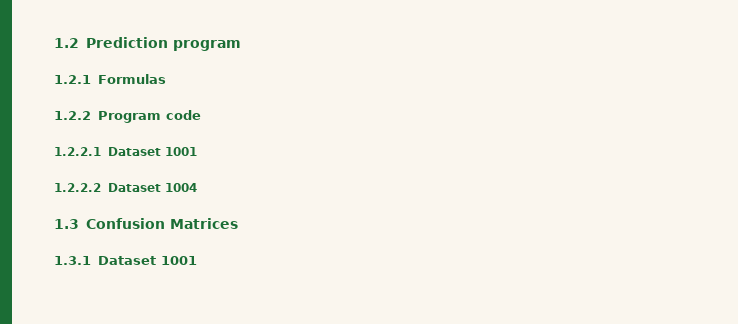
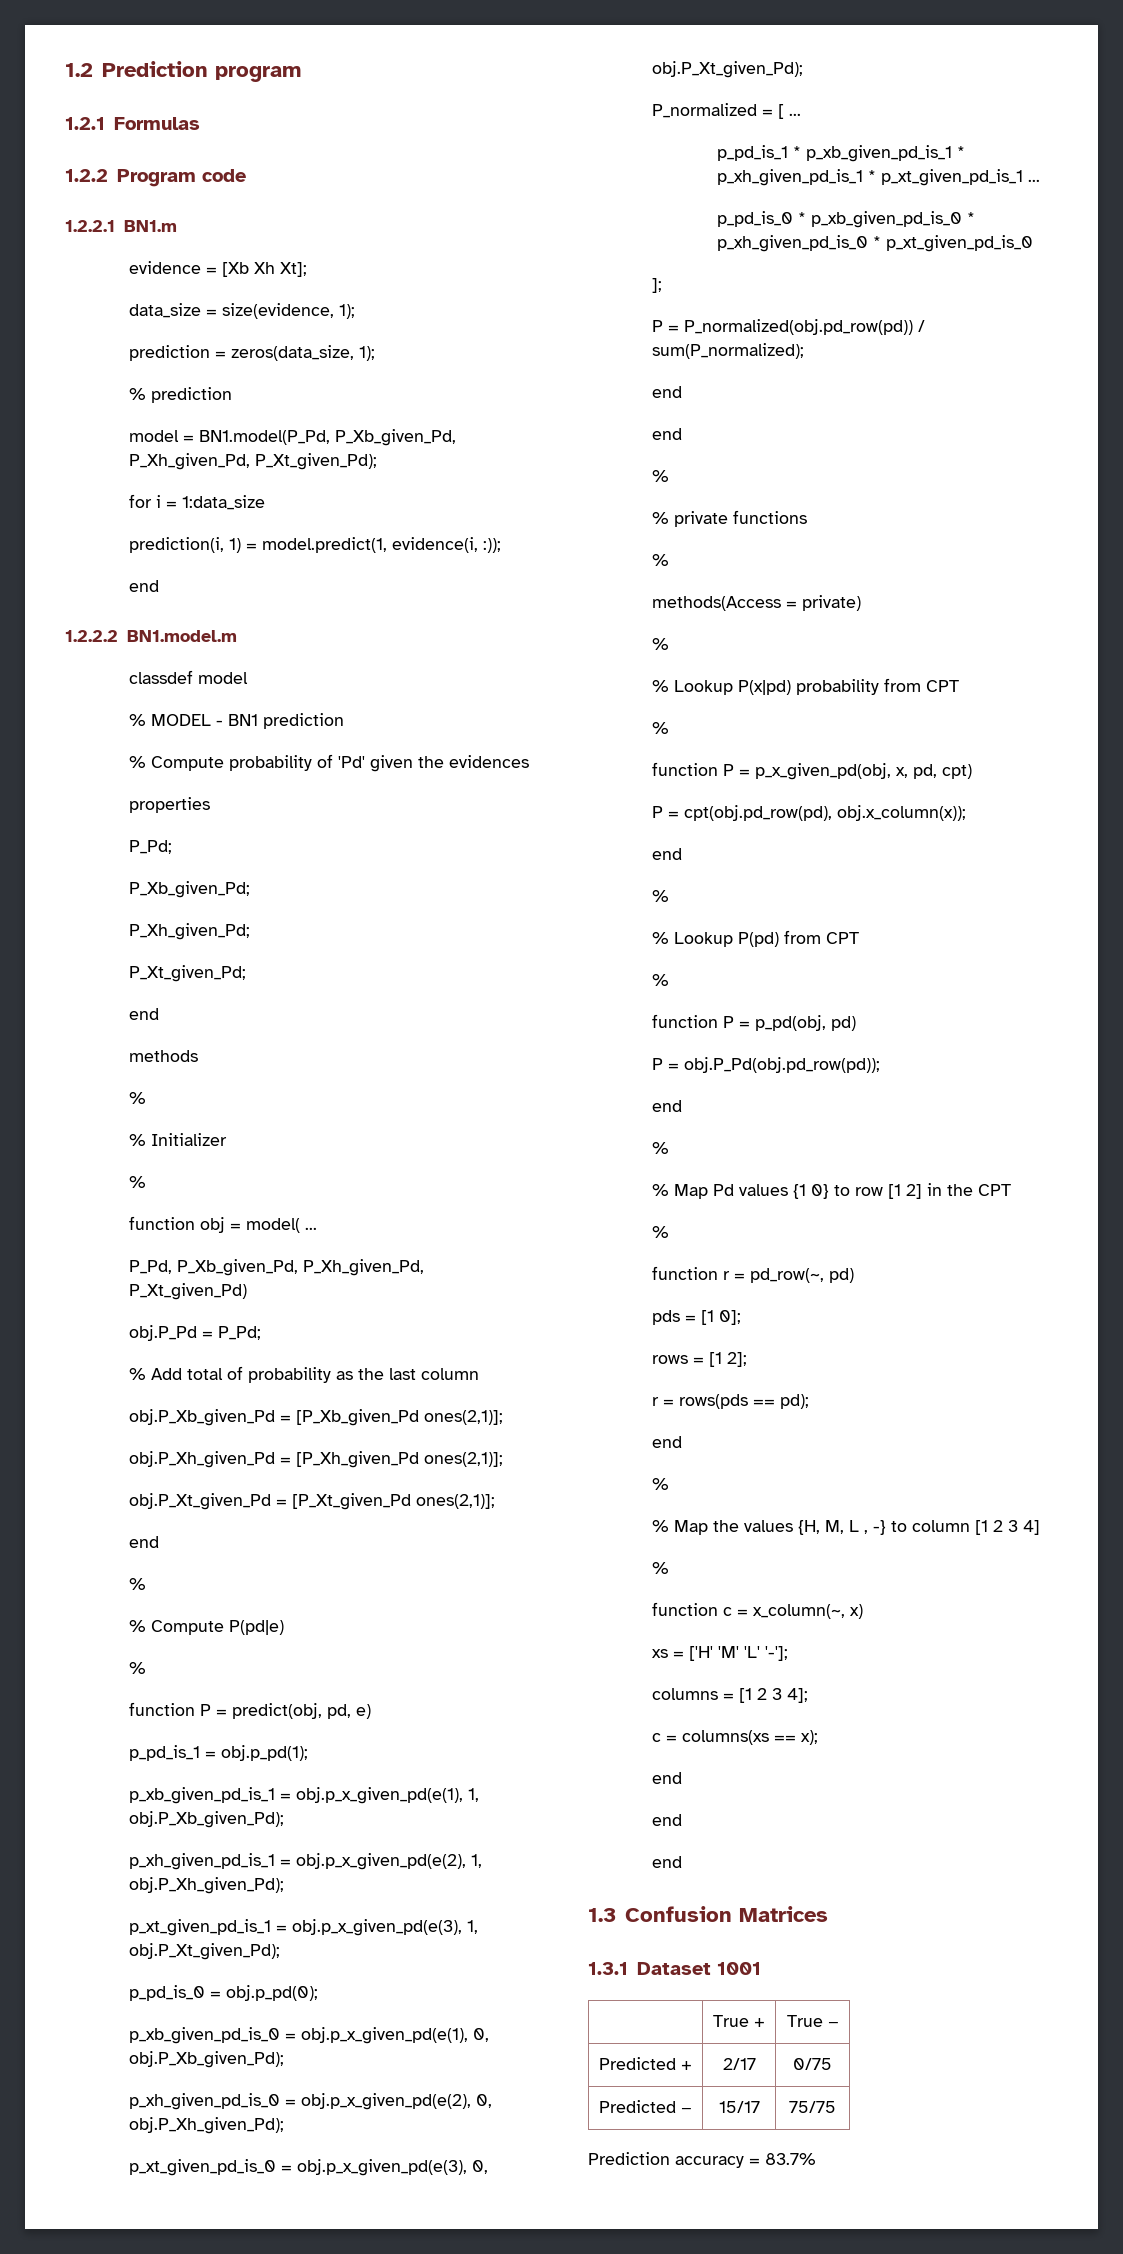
[107,147,197,156] [54,183,197,192] Dataset 1001 // 1.2.2.2 Dataset 1004 -> [123,220,177,232] [129,261,308,277] [129,303,356,319] [129,345,376,361] [129,387,233,403] [129,429,457,446] [129,453,378,470] [129,494,266,510] [129,537,502,553] [129,580,160,592] [65,630,237,642] [129,670,249,684] [129,713,345,729] [129,754,530,772] [129,797,211,813] [129,840,173,854] [129,881,251,898] [129,923,251,940] [129,965,247,982] [129,1008,160,1020] [129,1050,199,1062] [129,1092,147,1104] [129,1133,228,1146] [129,1176,147,1188] [129,1216,318,1233] [129,1259,425,1276] [129,1283,248,1300] [129,1325,262,1341] [129,1366,480,1383] [129,1409,504,1426] [129,1451,504,1468] [129,1493,496,1510] [129,1536,160,1548] [129,1578,147,1590] [129,1620,285,1635] [129,1662,147,1674] [129,1702,372,1719] [129,1745,309,1761] [129,1787,480,1804] [129,1811,285,1828] [129,1853,483,1870] [129,1877,285,1894] [129,1919,479,1936] [129,1943,281,1960] [129,1985,319,2001] [129,2027,490,2044] [129,2051,285,2068] [129,2093,493,2110] [129,2117,285,2134] [129,2159,489,2176] [652,61,804,78] [652,103,802,119] [716,145,965,162] [716,169,1040,186] [716,211,975,228] [716,235,1033,252] [652,278,663,293] [652,319,926,335] [652,343,805,359] [652,386,683,398] [652,428,683,440] [652,470,670,482] [652,510,808,527] [652,554,670,566] [652,595,862,611] [652,638,670,650] [652,678,960,695] [652,722,670,734] [652,762,973,780] [652,805,967,821] [652,848,683,860] [652,890,670,902] [652,930,860,947] [652,974,670,986] [652,1014,857,1031] [652,1057,881,1073] [652,1100,683,1112] [652,1142,670,1154] [652,1183,1012,1199] [652,1226,670,1238] [652,1266,855,1283] [652,1310,742,1325] [652,1352,748,1367] [652,1394,810,1409] [652,1436,683,1448] [652,1478,670,1490] [652,1520,1041,1535] [652,1562,670,1574] [652,1602,864,1619] [652,1646,789,1661] [652,1688,809,1703] [652,1730,819,1745] [652,1772,683,1784] [652,1814,683,1826] [652,1856,683,1868] BN1.m // evidence = [Xb Xh Xt]; // data_size = size(evidence, 1); // prediction = zeros(data_size, 1); // % prediction // model = BN1.model(P_Pd, P_Xb_given_Pd, P_Xh_given_Pd, P_Xt_given_Pd); // for i = 1:data_size // prediction(i, 1) = model.predict(1, evidence(i, :)); // end // 1.2.2.2 BN1.model.m // classdef model // % MODEL - BN1 prediction // % Compute probability of 'Pd' given the evidences // properties // P_Pd; // P_Xb_given_Pd; // P_Xh_given_Pd; // P_Xt_given_Pd; // end // methods // % // % Initializer // % // function obj = model( ... // P_Pd, P_Xb_given_Pd, P_Xh_given_Pd, P_Xt_given_Pd) // obj.P_Pd = P_Pd; // % Add total of probability as the last column // obj.P_Xb_given_Pd = [P_Xb_given_Pd ones(2,1)]; // obj.P_Xh_given_Pd = [P_Xh_given_Pd ones(2,1)]; // obj.P_Xt_given_Pd = [P_Xt_given_Pd ones(2,1)]; // end // % // % Compute P(pd|e) // % // function P = predict(obj, pd, e) // p_pd_is_1 = obj.p_pd(1); // p_xb_given_pd_is_1 = obj.p_x_given_pd(e(1), 1, obj.P_Xb_given_Pd); // p_xh_given_pd_is_1 = obj.p_x_given_pd(e(2), 1, obj.P_Xh_given_Pd); // p_xt_given_pd_is_1 = obj.p_x_given_pd(e(3), 1, obj.P_Xt_given_Pd); // p_pd_is_0 = obj.p_pd(0); // p_xb_given_pd_is_0 = obj.p_x_given_pd(e(1), 0, obj.P_Xb_given_Pd); // p_xh_given_pd_is_0 = obj.p_x_given_pd(e(2), 0, obj.P_Xh_given_Pd); // p_xt_given_pd_is_0 = obj.p_x_given_pd(e(3), 0, obj.P_Xt_given_Pd); // P_normalized = [ ... // p_pd_is_1 * p_xb_given_pd_is_1 * p_xh_given_pd_is_1 * p_xt_given_pd_is_1 ... // p_pd_is_0 * p_xb_given_pd_is_0 * p_xh_given_pd_is_0 * p_xt_given_pd_is_0 // ]; // P = P_normalized(obj.pd_row(pd)) / sum(P_normalized); // end // end // % // % private functions // % // methods(Access = private) // % // % Lookup P(x|pd) probability from CPT // % // function P = p_x_given_pd(obj, x, pd, cpt) // P = cpt(obj.pd_row(pd), obj.x_column(x)); // end // % // % Lookup P(pd) from CPT // % // function P = p_pd(obj, pd) // P = obj.P_Pd(obj.pd_row(pd)); // end // % // % Map Pd values {1 0} to row [1 2] in the CPT // % // function r = pd_row(~, pd) // pds = [1 0]; // rows = [1 2]; // r = rows(pds == pd); // end // % // % Map the values {H, M, L , -} to column [1 2 3 4] // % // function c = x_column(~, x) // xs = ['H' 'M' 'L' '-']; // columns = [1 2 3 4]; // c = columns(xs == x); // end // end // end
(197, 260) none -> [713,2015,765,2027] [786,2015,839,2027] [599,2057,692,2070] [722,2058,756,2070] [793,2058,832,2070] [599,2100,692,2113] [718,2101,760,2113] [789,2101,836,2113] [588,2152,816,2168] // | True + | True − // Predicted + | 2/17 | 0/75 // Predicted − | 15/17 | 75/75 // Prediction accuracy = 83.7%

